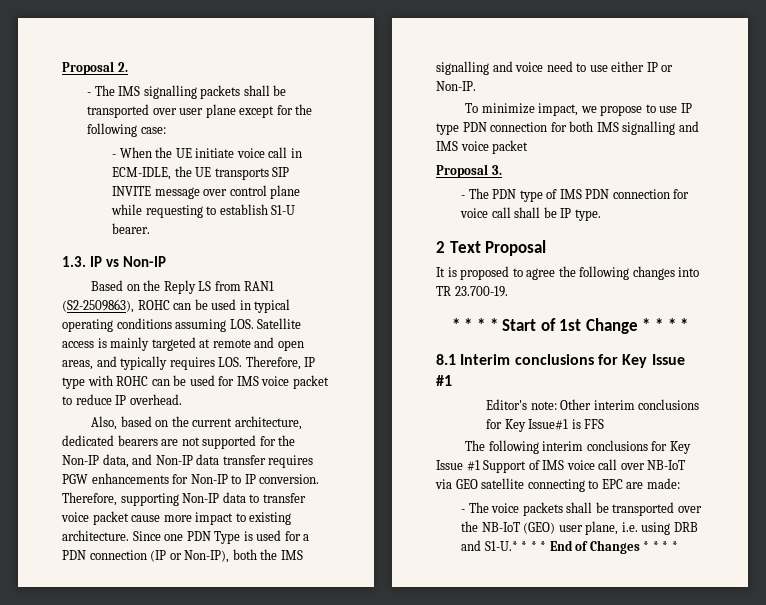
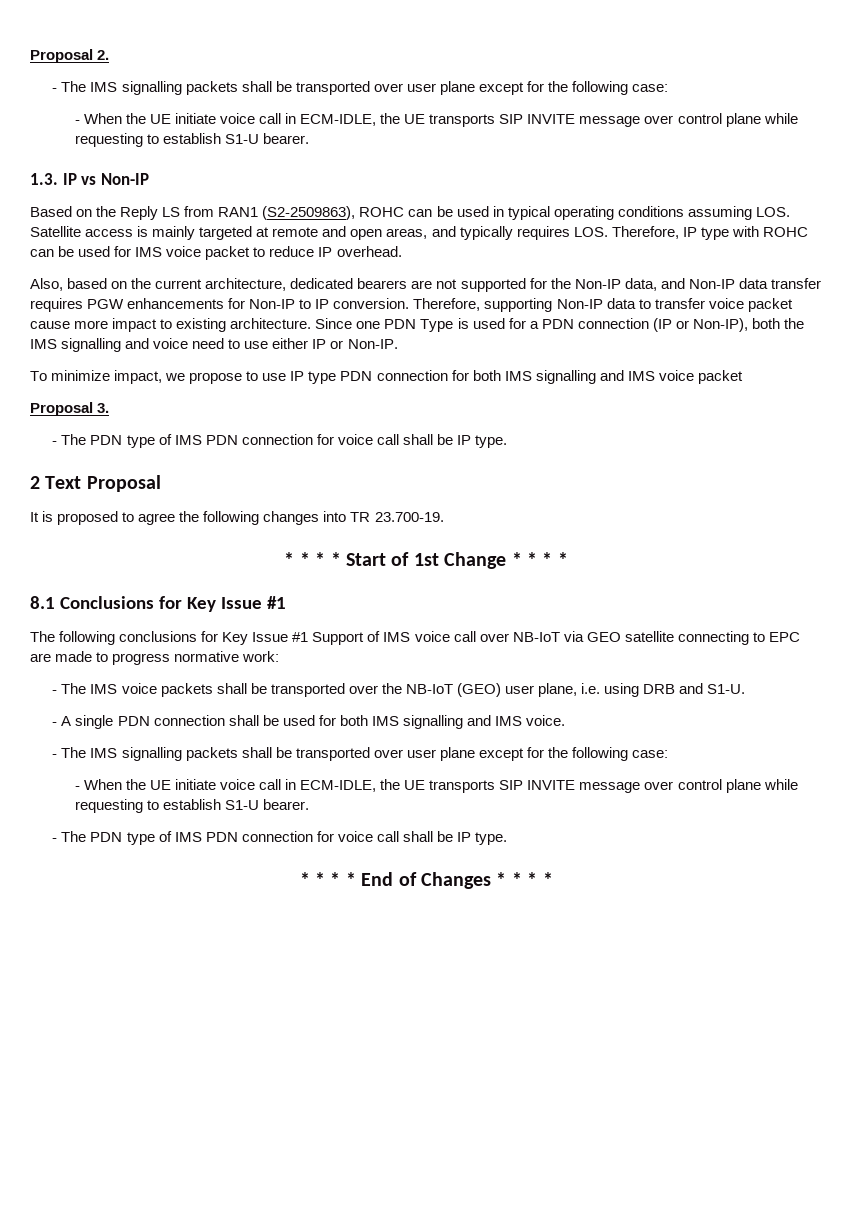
[460,354,685,368] [436,375,452,386] [486,399,700,410] [486,419,605,432] Interim conclusions for Key Issue #1 // Editor's note: Other interim conclusions for Key Issue#1 is FFS -> [59,596,286,612] Conclusions for Key Issue #1
[542,441,584,451] interim -> (116, 638) none
[646,478,680,489] [461,502,489,513] made: // - The -> [55,651,280,665] [52,683,118,694] made to progress normative work: // - The IMS
[484,541,518,551] S1-U.* -> [707,684,746,694] [52,715,566,729] [52,747,669,761] [74,779,798,793] [74,799,309,813] [52,831,508,845] [299,872,310,886] S1-U. // - A single PDN connection shall be used for both IMS signalling and IMS voice. // - The IMS signalling packets shall be transported over user plane except for the following case: // - When the UE initiate voice call in ECM-IDLE, the UE transports SIP INVITE message over control plane while requesting to establish S1-U bearer. // - The PDN type of IMS PDN connection for voice call shall be IP type. // *

